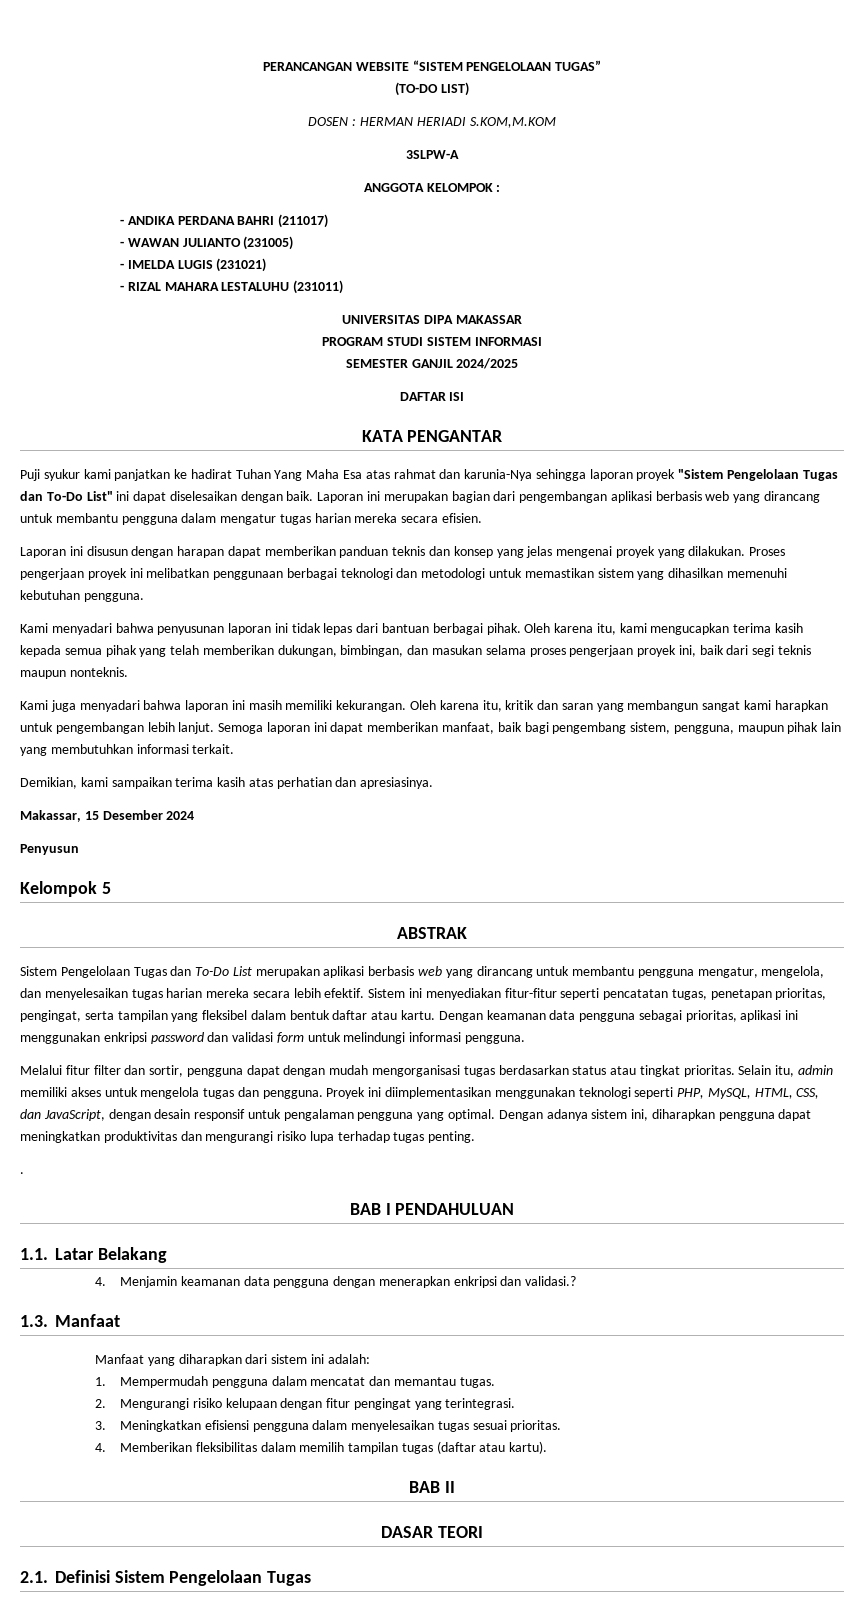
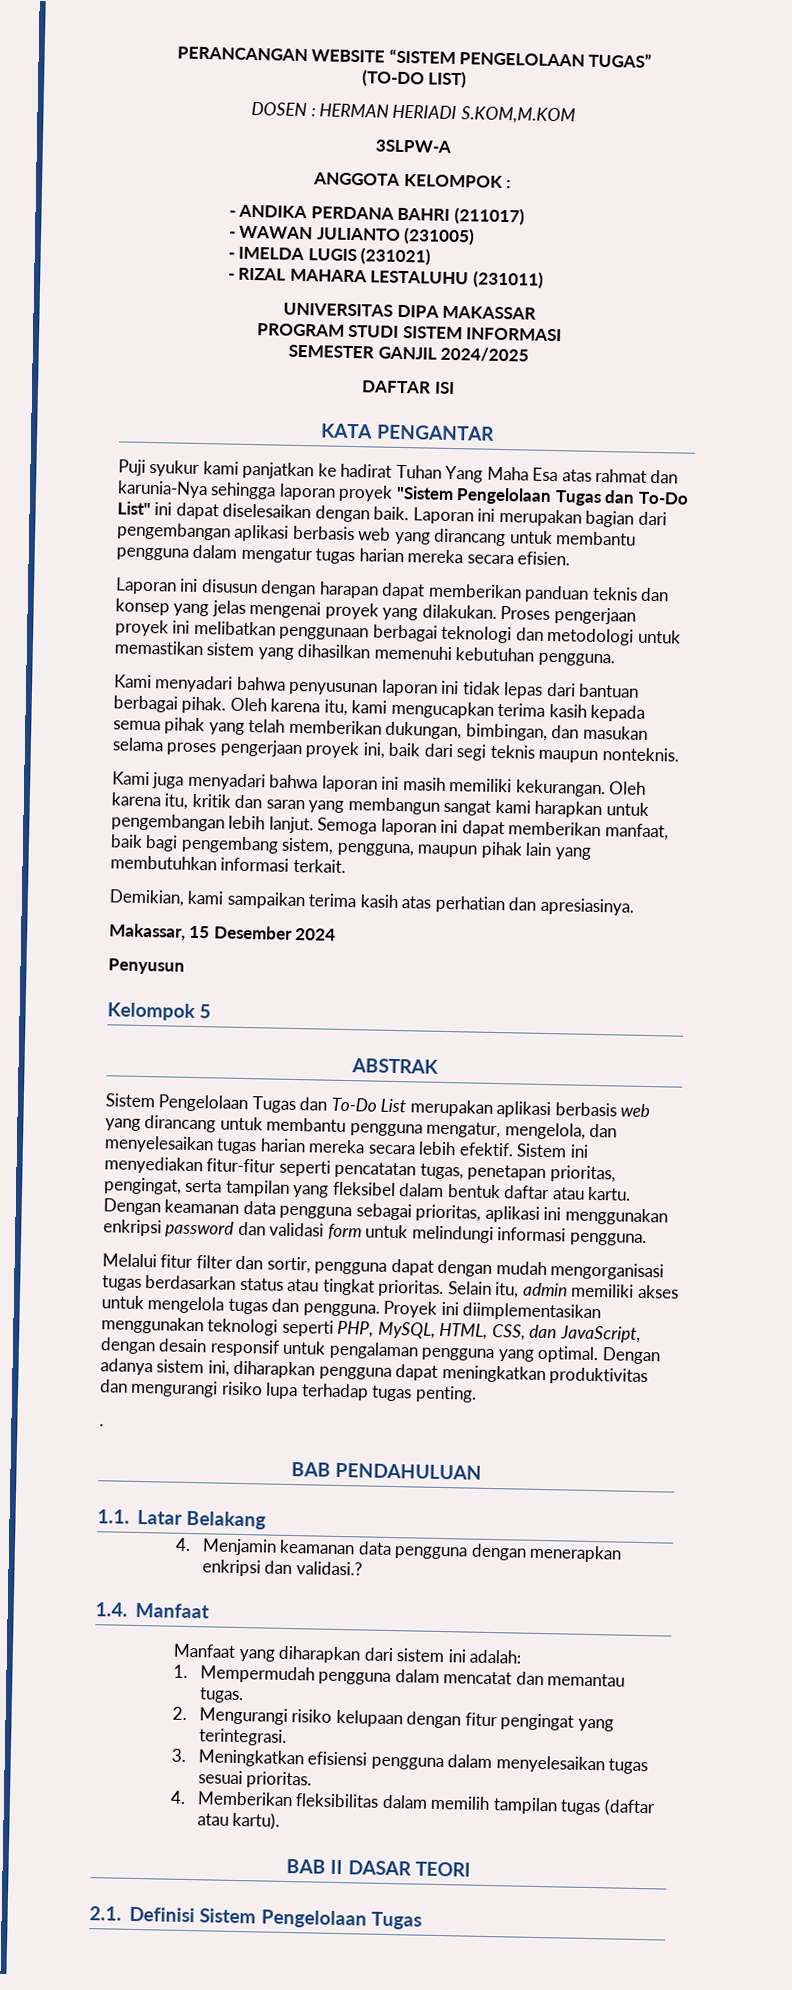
[385,1203,391,1215] I -> (331, 1469) none
[20,1315,48,1327] 1.3. -> [95,1602,128,1617] 1.4.
(455, 1487) // -> (344, 1867) none

